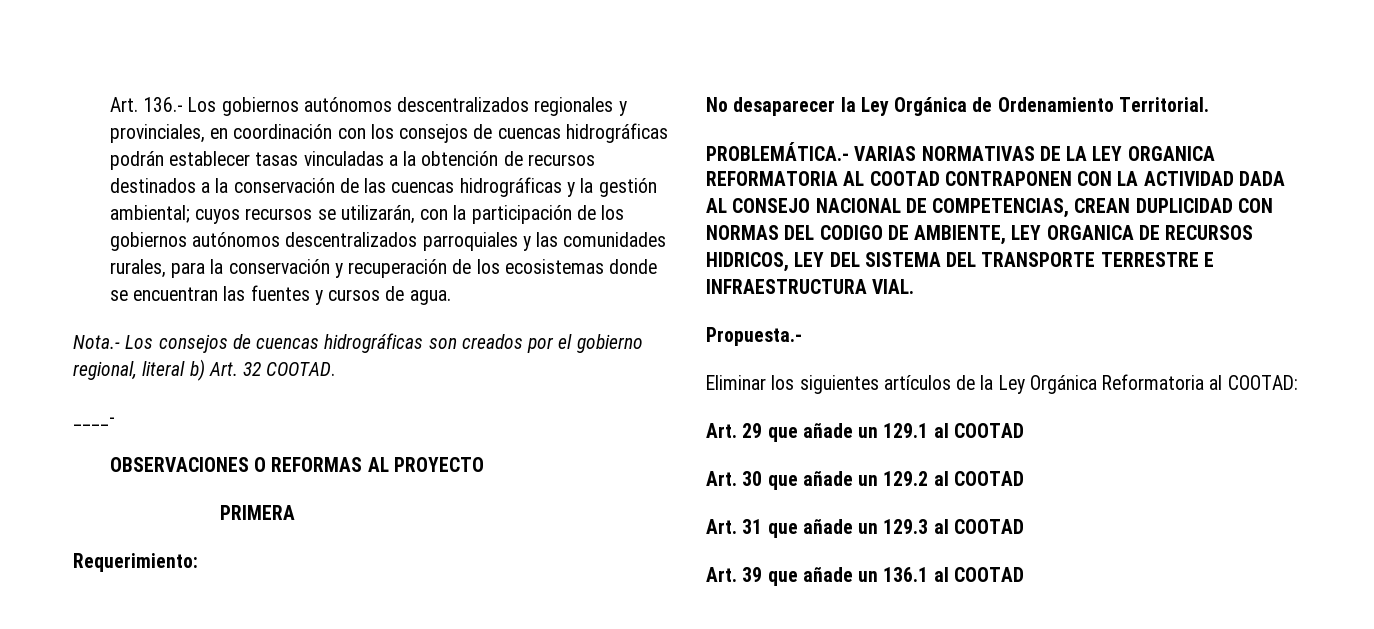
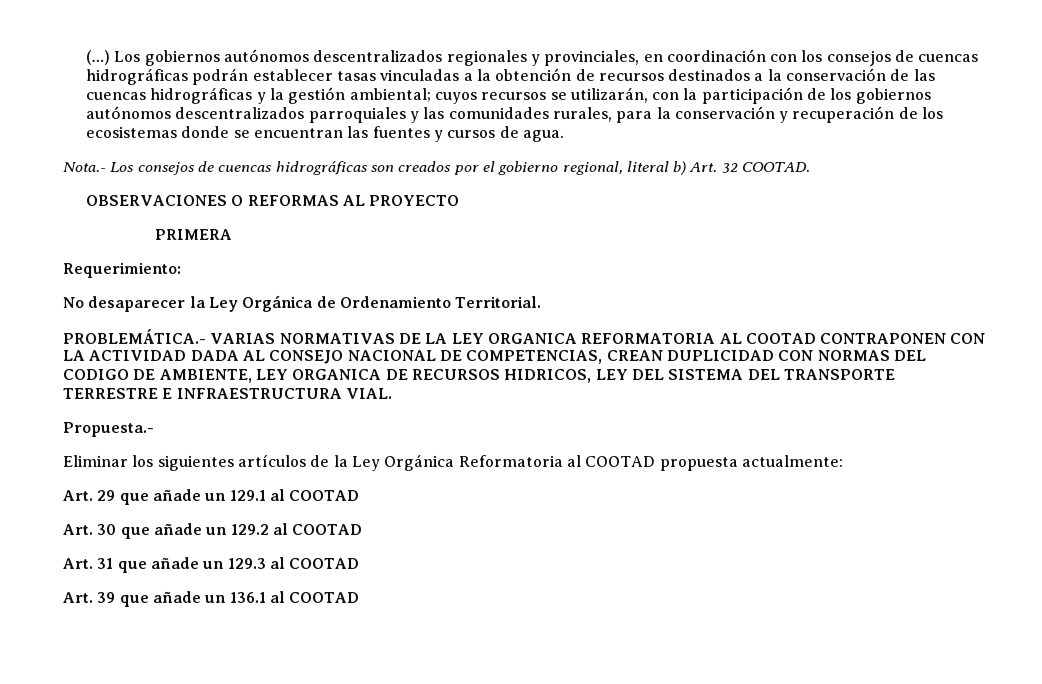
[109,97,184,112] Art. 136.- -> [85,50,110,65] (…)
[73,417,115,426] // ____- -> (811, 167) none
[1227,375,1298,390] COOTAD: -> [585,455,843,471] COOTAD propuesta actualmente:

